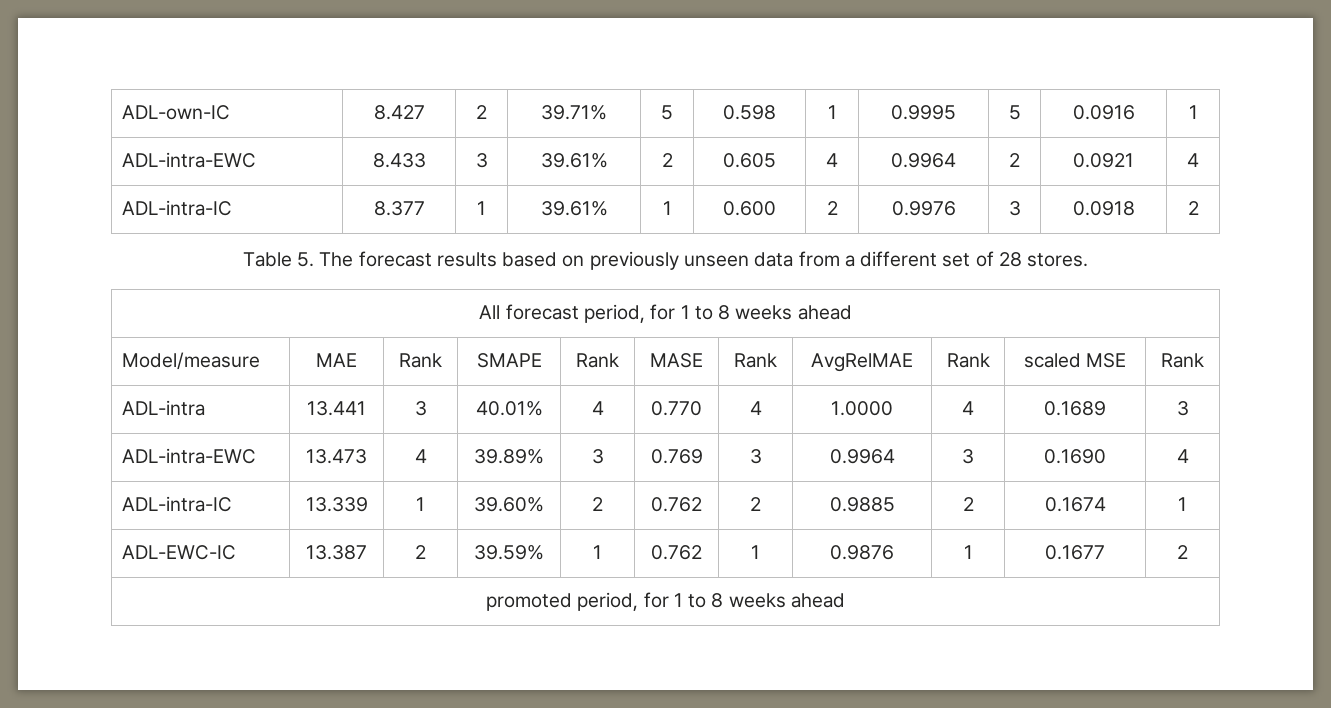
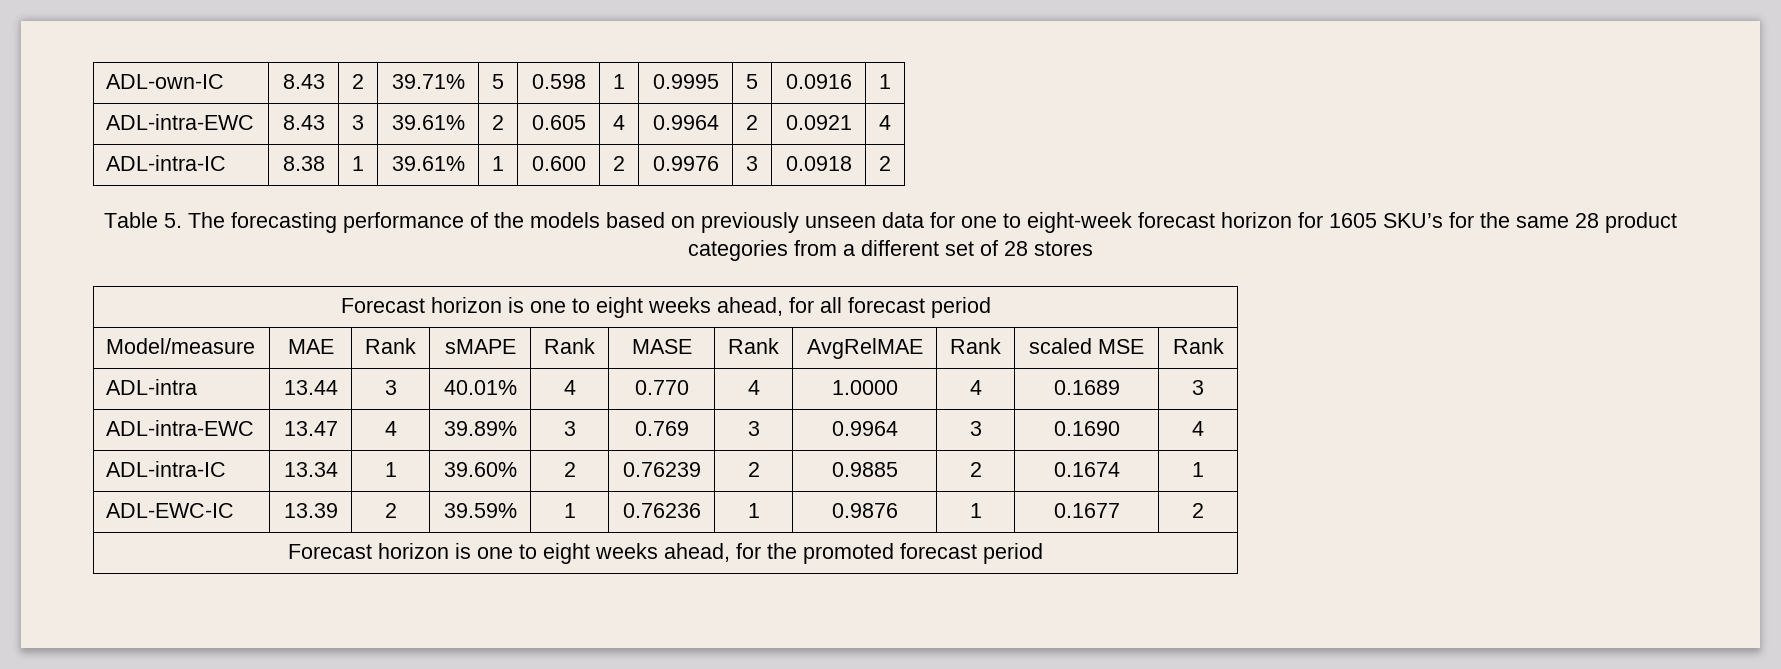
[373,105,425,120] 8.427 -> [282,74,325,89] 8.43
[372,153,426,168] 8.433 -> [282,115,325,130] 8.43
[373,201,425,216] 8.377 -> [282,156,325,171] 8.38
[358,251,497,267] forecast results -> [231,212,600,233] forecasting performance of the models
(794, 259) none -> [930,212,1677,233] [688,240,788,261] for one to eight-week forecast horizon for 1605 SKU’s for the same 28 product categories
[1027,253,1089,267] [479,304,852,323] stores. // All forecast period, for 1 to 8 weeks ahead -> [1034,241,1093,256] [340,297,991,318] stores // Forecast horizon is one to eight weeks ahead, for all forecast period
[476,353,542,368] SMAPE -> [444,339,516,354] sMAPE
[307,401,366,416] 13.441 -> [283,380,338,395] 13.44
[306,449,367,464] 13.473 -> [283,421,338,436] 13.47
[305,497,368,512] 13.339 -> [283,462,338,477] 13.34
[651,497,702,512] 0.762 -> [622,462,701,477] 0.76239
[306,545,367,560] 13.387 -> [283,503,338,518] 13.39
[651,545,702,560] 0.762 -> [622,503,701,518] 0.76236
[486,592,845,611] promoted period, for 1 to 8 weeks ahead -> [288,543,1043,564] Forecast horizon is one to eight weeks ahead, for the promoted forecast period

